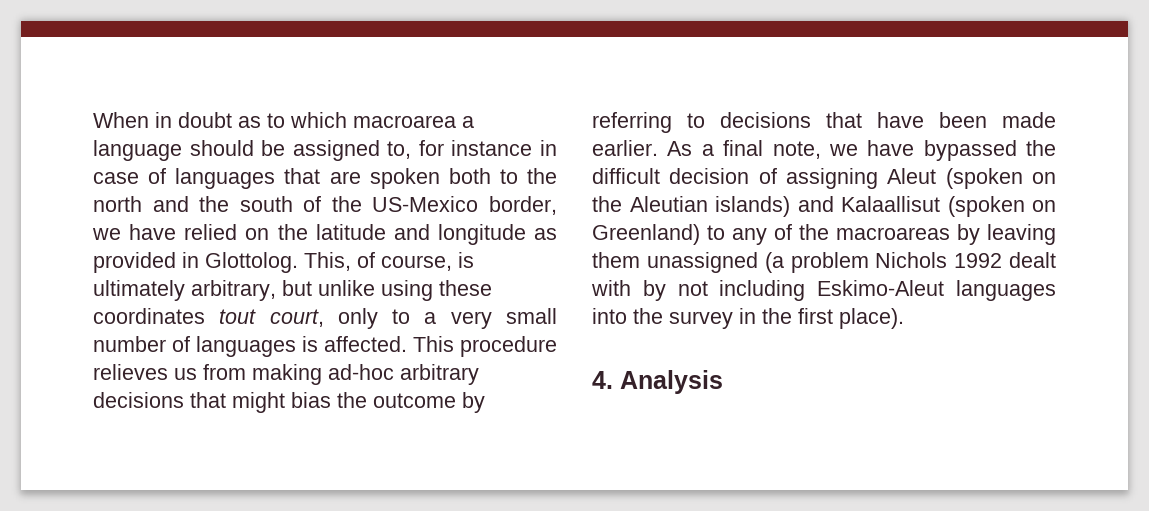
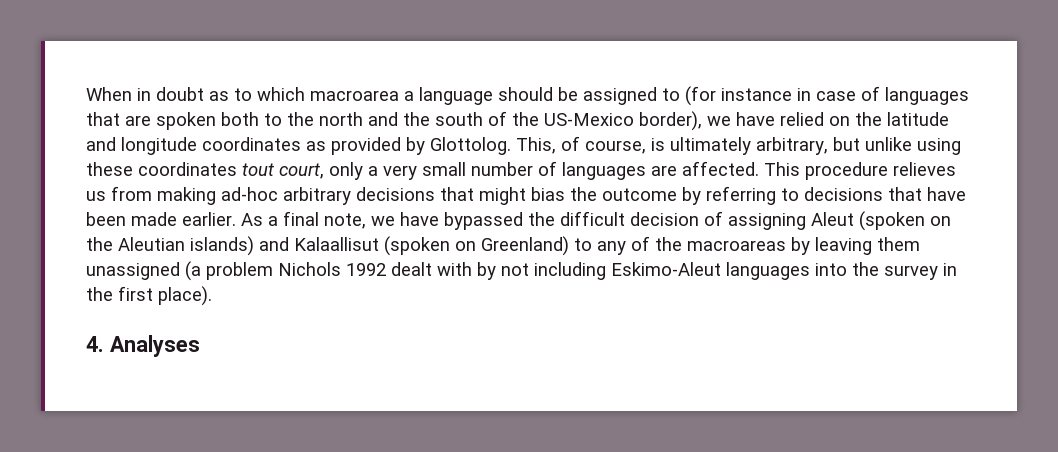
[387,140,444,159] to, for -> [662,86,716,106] to (for
[489,196,557,215] border, -> [639,111,702,131] border),
(526, 234) none -> [202,137,301,151] coordinates
[182,252,199,268] in -> [406,137,425,155] by
[392,309,411,324] to -> (363, 171) none
[302,336,318,352] is -> [651,165,677,176] are
[620,370,723,394] Analysis -> [109,335,200,357] Analyses

